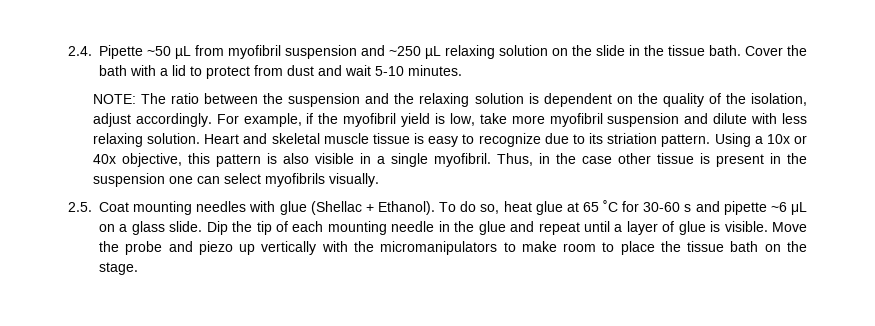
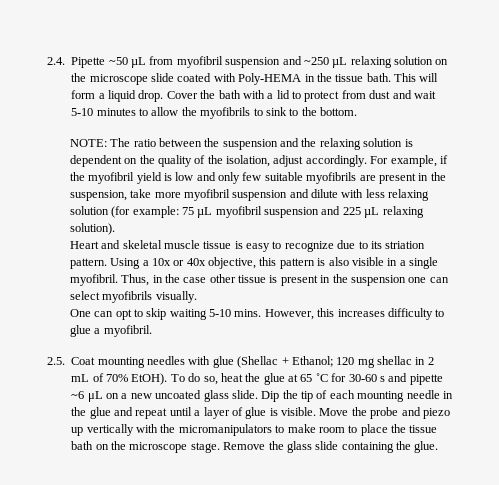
[596,45,741,56] slide in the tissue bath. -> [89,73,439,85] [71,90,164,102] microscope slide coated with Poly-HEMA in the tissue bath. This will form a liquid drop.
[408,65,462,76] minutes. -> [96,107,357,119] minutes to allow the myofibrils to sink to the bottom.
[449,113,475,126] low, -> [175,172,446,184] [69,190,127,201] low and only few suitable myofibrils are present in the suspension,
[147,133,201,144] solution. -> [69,206,424,218] [69,223,115,235] solution (for example: 75 µL myofibril suspension and 225 µL relaxing solution). //
(379, 180) none -> [69,308,445,320] [69,325,152,337] // One can opt to skip waiting 5-10 mins. However, this increases difficulty to glue a myofibril.
[377,201,435,215] Ethanol). -> [291,356,434,368] [71,373,168,385] Ethanol; 120 mg shellac in 2 mL of 70% EtOH).
(532, 206) none -> [245,373,261,382] the
(128, 228) none -> [130,390,202,399] new uncoated
[99,262,138,275] stage. -> [129,441,439,453] microscope stage. Remove the glass slide containing the glue.

